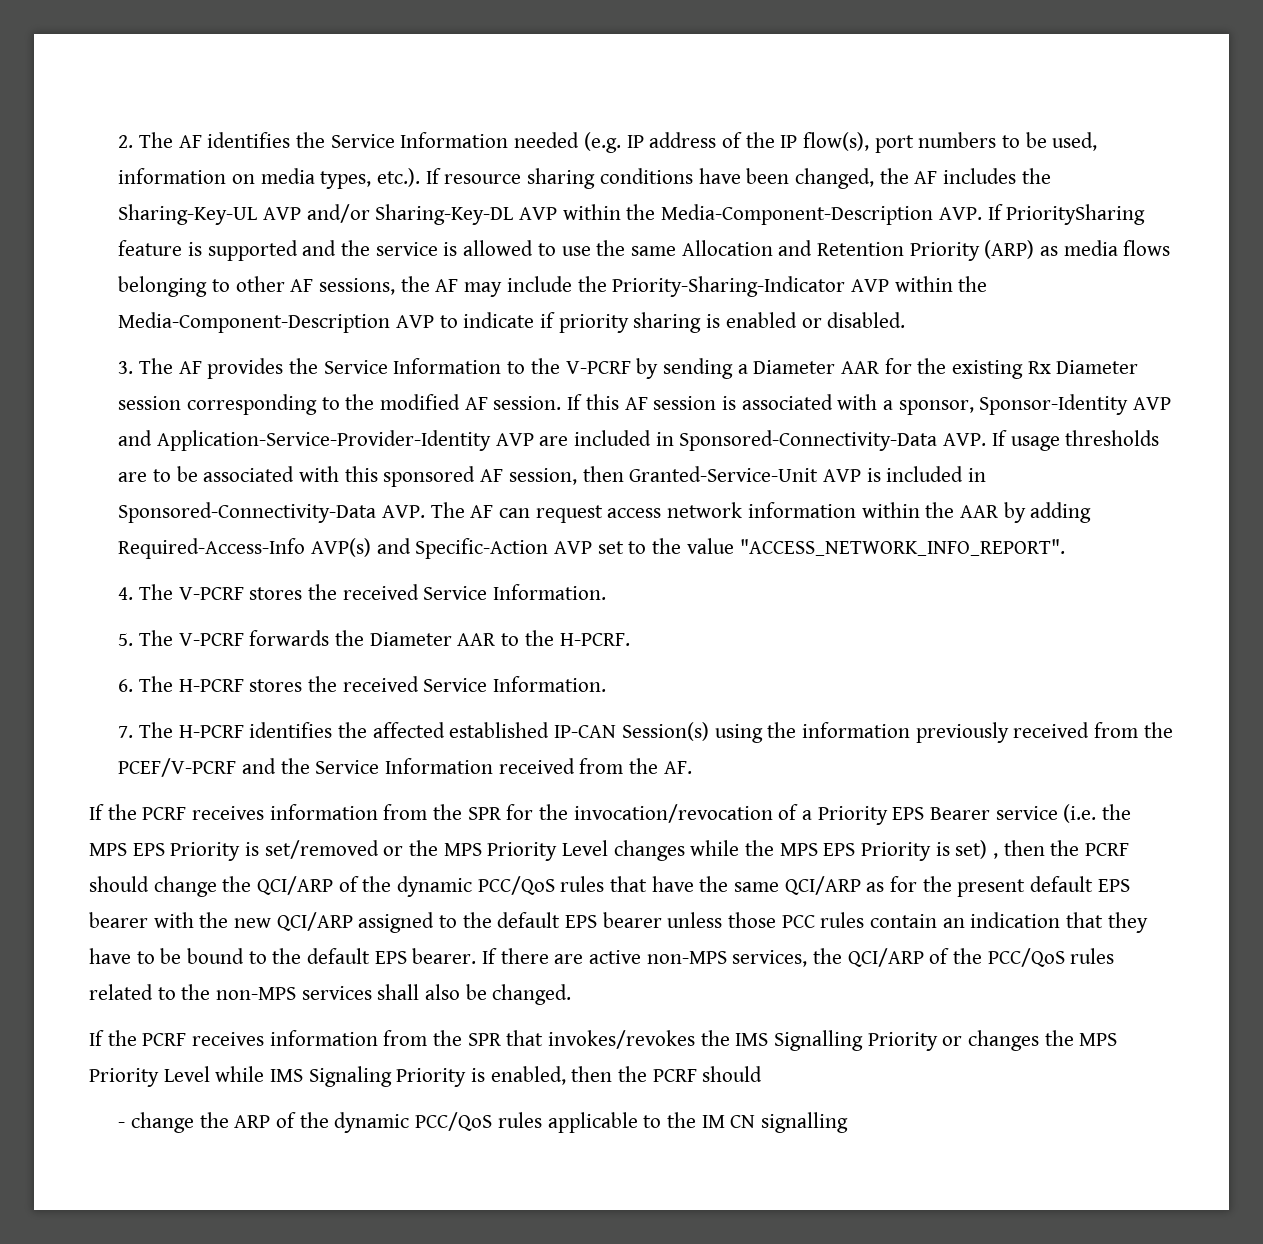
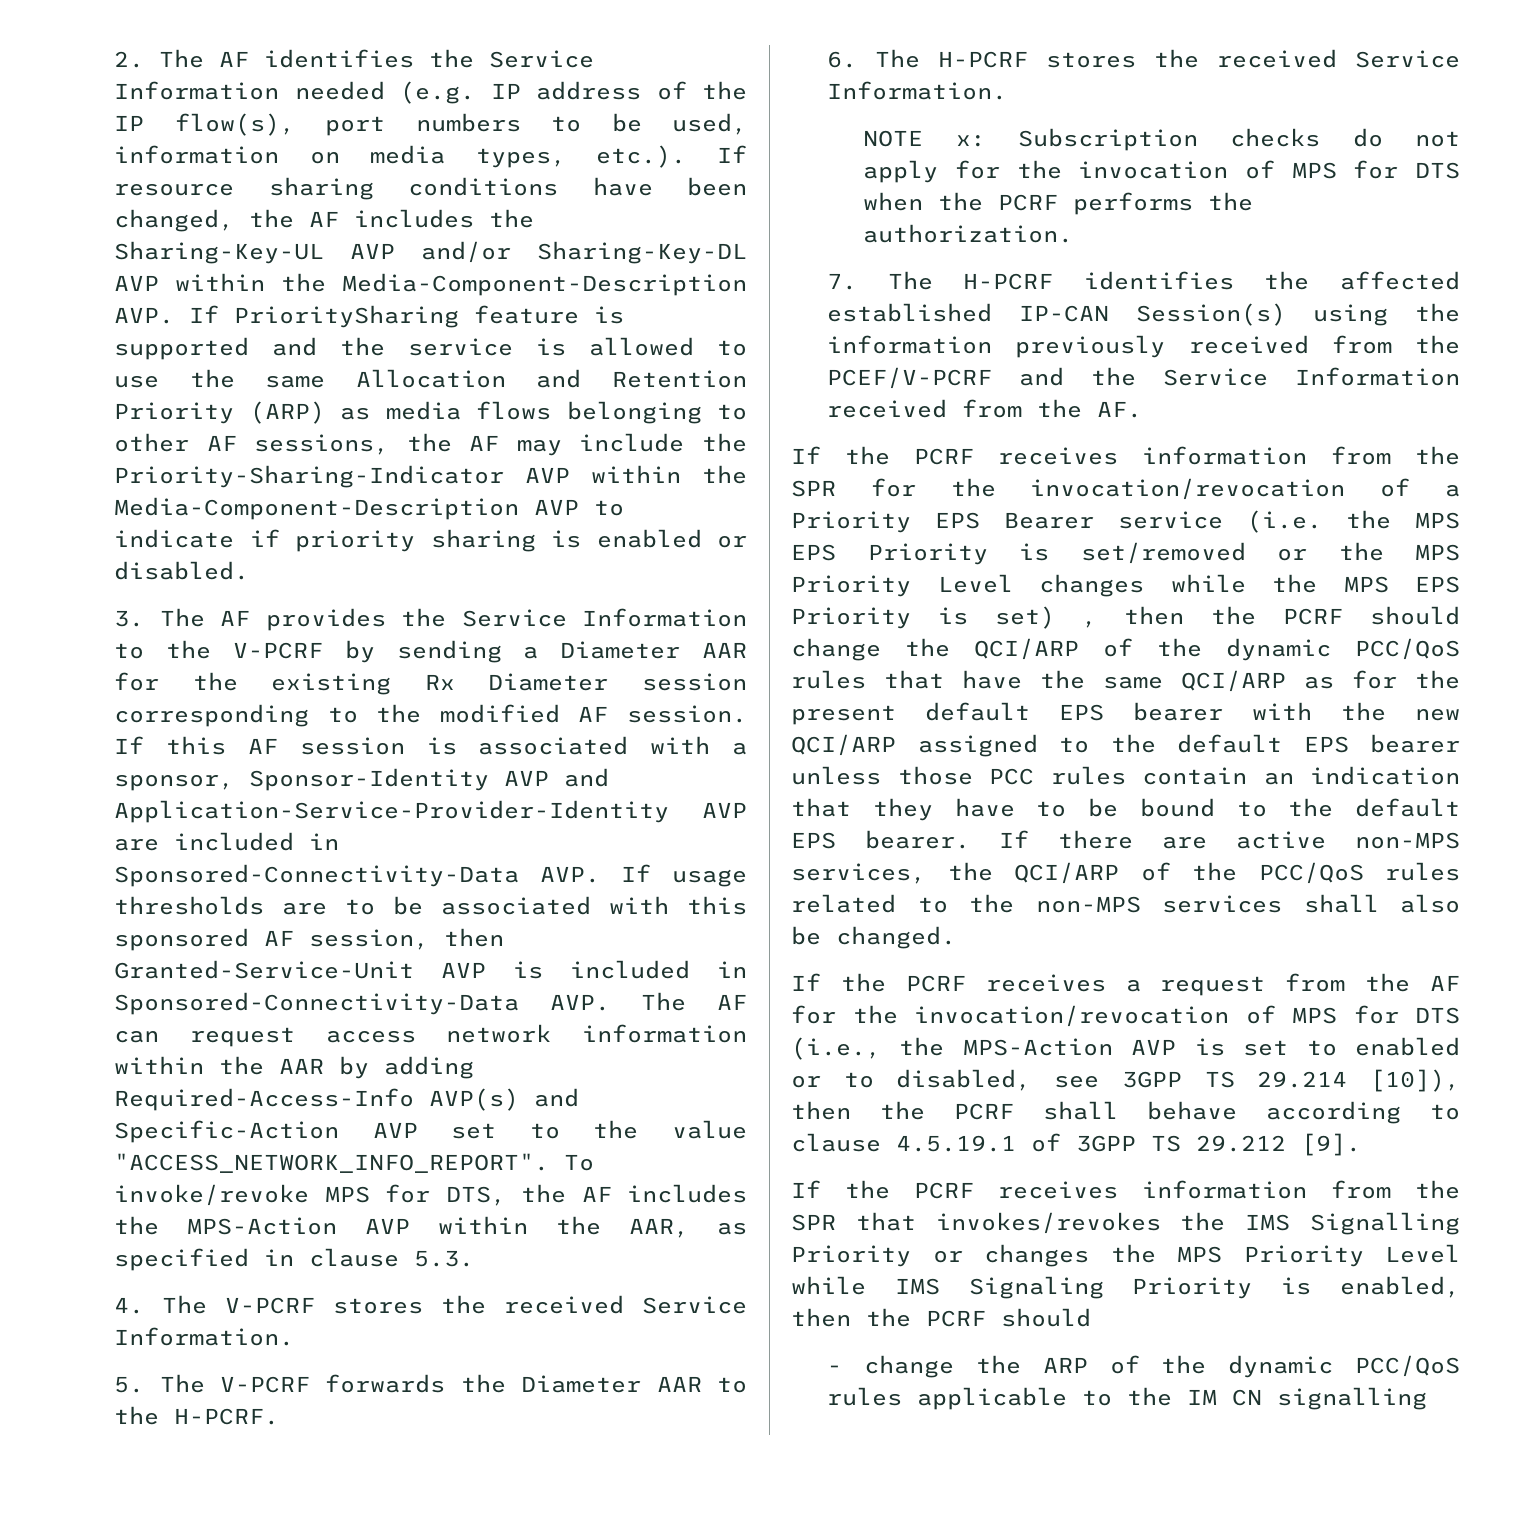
(1065, 547) none -> [564,1154,595,1171] [114,1184,747,1206] [114,1216,747,1238] [114,1248,475,1271] To invoke/revoke MPS for DTS, the AF includes the MPS-Action AVP within the AAR, as specified in clause 5.3.
(607, 684) none -> [863,128,1460,151] [863,160,1460,183] [863,192,1254,215] [863,224,1074,243] // NOTE x: Subscription checks do not apply for the invocation of MPS for DTS when the PCRF performs the authorization.
(572, 994) none -> [791,973,1460,996] [791,1005,1460,1027] [791,1037,1460,1060] [791,1069,1460,1092] [791,1101,1460,1124] [791,1133,1361,1156] // If the PCRF receives a request from the AF for the invocation/revocation of MPS for DTS (i.e., the MPS-Action AVP is set to enabled or to disabled, see 3GPP TS 29.214 [10]), then the PCRF shall behave according to clause 4.5.19.1 of 3GPP TS 29.212 [9].

